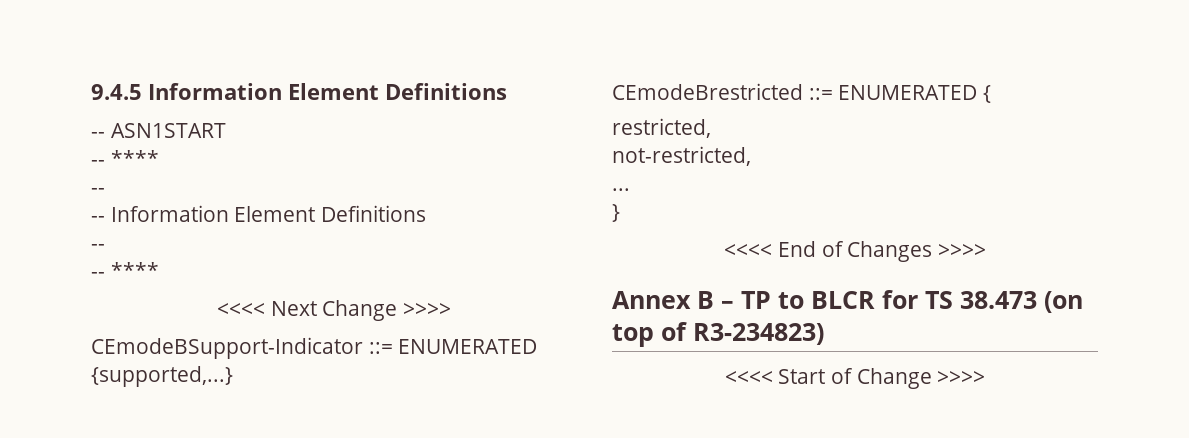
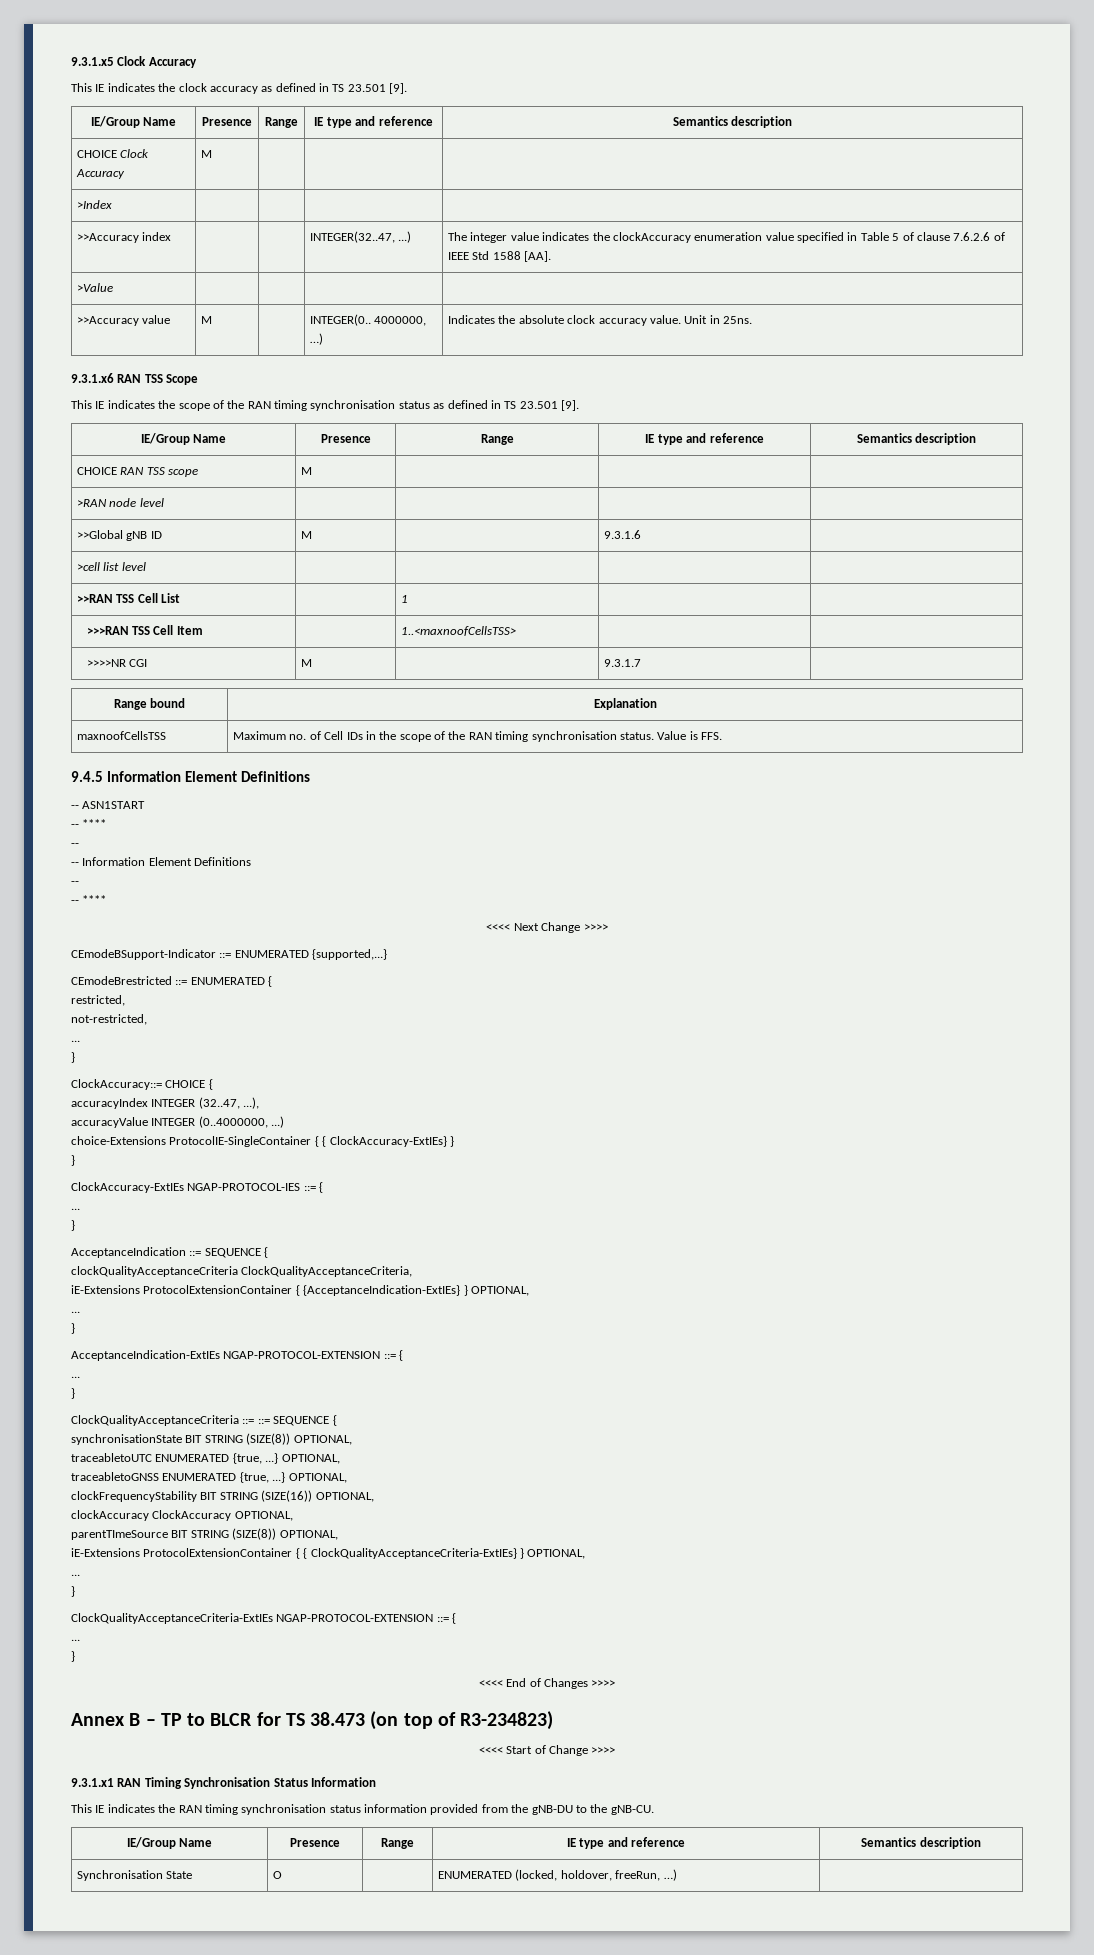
(91, 92) none -> [71,56,197,68] [71,83,408,94] [90,116,177,128] [202,117,252,126] [265,117,298,128] [314,116,433,128] [672,116,793,128] [77,149,150,158] [76,169,126,179] [201,150,213,158] [77,200,113,209] [77,232,172,243] [310,231,412,243] [448,232,1005,243] [448,251,552,262] [77,283,114,292] [77,315,171,326] [201,316,213,324] [310,314,427,326] [310,333,324,345] [448,315,753,326] [71,373,199,385] [71,400,579,411] [140,433,227,445] [320,434,371,443] [480,434,514,445] [645,433,764,445] [856,433,977,445] [77,467,199,477] [301,467,313,475] [77,498,164,507] [77,530,162,541] [301,531,313,539] [604,530,642,539] [77,562,146,571] [77,593,181,603] [401,595,409,603] [86,625,203,635] [401,626,517,636] [86,659,147,667] [301,659,313,667] [604,659,642,667] [113,698,186,710] [593,698,657,710] [77,731,167,740] [233,731,723,742] 9.3.1.x5 Clock Accuracy // This IE indicates the clock accuracy as defined in TS 23.501 [9]. // IE/Group Name | Presence | Range | IE type and reference | Semantics description // CHOICE Clock Accuracy | M | | | // >Index | | | | // >>Accuracy index | | | INTEGER(32..47, ...) | The integer value indicates the clockAccuracy enumeration value specified in Table 5 of clause 7.6.2.6 of IEEE Std 1588 [AA]. // >Value | | | | // >>Accuracy value | M | | INTEGER(0.. 4000000, …) | Indicates the absolute clock accuracy value. Unit in 25ns. // 9.3.1.x6 RAN TSS Scope // This IE indicates the scope of the RAN timing synchronisation status as defined in TS 23.501 [9]. // IE/Group Name | Presence | Range | IE type and reference | Semantics description // CHOICE RAN TSS scope | M | | | // >RAN node level | | | | // >>Global gNB ID | M | | 9.3.1.6 | // >cell list level | | | | // >>RAN TSS Cell List | | 1 | | // >>>RAN TSS Cell Item | | 1..<maxnoofCellsTSS> | | // >>>>NR CGI | M | | 9.3.1.7 | // Range bound | Explanation // maxnoofCellsTSS | Maximum no. of Cell IDs in the scope of the RAN timing synchronisation status. Value is FFS. //
(620, 213) none -> [71,1079,213,1090] [71,1097,260,1109] [71,1116,285,1128] [71,1136,454,1147] [71,1155,75,1166] [71,1182,324,1193] [71,1208,80,1210] [71,1220,75,1231] [71,1247,269,1258] [71,1266,413,1277] [71,1285,529,1296] [71,1311,80,1313] [71,1323,75,1334] [71,1350,404,1361] [71,1376,80,1378] [71,1388,75,1399] [71,1415,337,1426] [71,1433,352,1445] [71,1453,340,1464] [71,1472,347,1483] [71,1490,374,1502] [71,1510,293,1521] [71,1528,338,1540] [71,1548,586,1559] [71,1574,80,1576] [71,1586,75,1597] [71,1613,457,1624] [71,1639,80,1641] [71,1651,75,1662] // ClockAccuracy::= CHOICE { // accuracyIndex INTEGER (32..47, ...), // accuracyValue INTEGER (0..4000000, ...) // choice-Extensions ProtocolIE-SingleContainer { { ClockAccuracy-ExtIEs} } // } // ClockAccuracy-ExtIEs NGAP-PROTOCOL-IES ::= { // ... // } // AcceptanceIndication ::= SEQUENCE { // clockQualityAcceptanceCriteria ClockQualityAcceptanceCriteria, // iE-Extensions ProtocolExtensionContainer { {AcceptanceIndication-ExtIEs} } OPTIONAL, // ... // } // AcceptanceIndication-ExtIEs NGAP-PROTOCOL-EXTENSION ::= { // ... // } // ClockQualityAcceptanceCriteria ::= ::= SEQUENCE { // synchronisationState BIT STRING (SIZE(8)) OPTIONAL, // traceabletoUTC ENUMERATED {true, ...} OPTIONAL, // traceabletoGNSS ENUMERATED {true, ...} OPTIONAL, // clockFrequencyStability BIT STRING (SIZE(16)) OPTIONAL, // clockAccuracy ClockAccuracy OPTIONAL, // parentTImeSource BIT STRING (SIZE(8)) OPTIONAL, // iE-Extensions ProtocolExtensionContainer { { ClockQualityAcceptanceCriteria-ExtIEs} } OPTIONAL, // ... // } // ClockQualityAcceptanceCriteria-ExtIEs NGAP-PROTOCOL-EXTENSION ::= { // ... // }
(986, 377) none -> [71,1777,376,1789] [71,1804,654,1815] [126,1837,213,1849] [290,1838,340,1847] [381,1838,414,1849] [566,1837,686,1849] [861,1837,981,1849] [77,1870,193,1881] [273,1871,283,1879] [438,1869,677,1881] // 9.3.1.x1 RAN Timing Synchronisation Status Information // This IE indicates the RAN timing synchronisation status information provided from the gNB-DU to the gNB-CU. // IE/Group Name | Presence | Range | IE type and reference | Semantics description // Synchronisation State | O | | ENUMERATED (locked, holdover, freeRun, …) |

